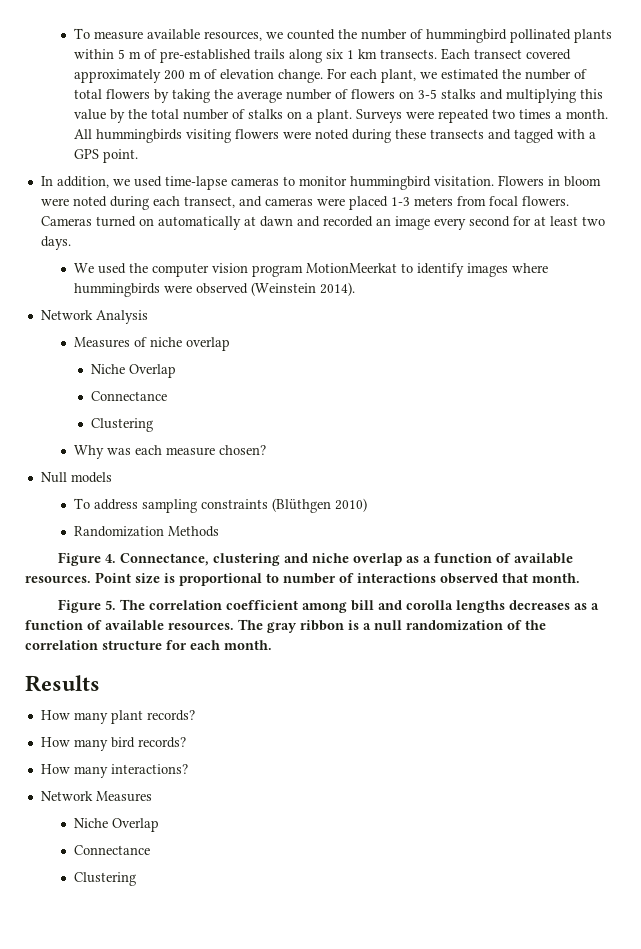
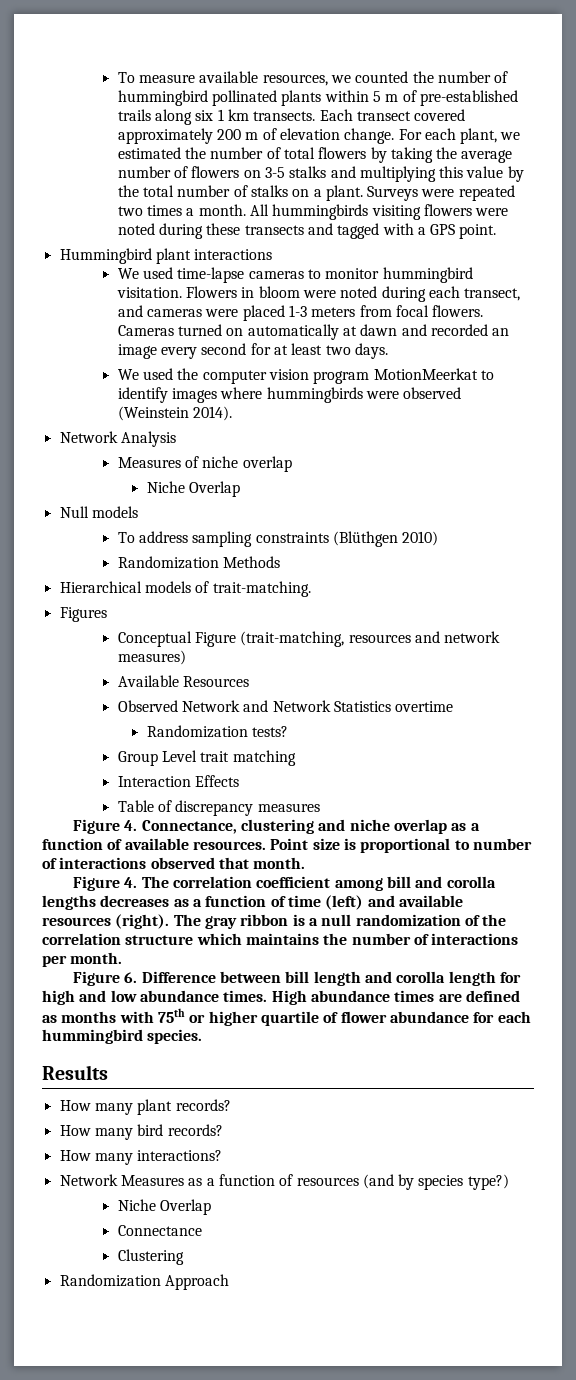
[40,176,130,188] In addition, we -> [59,248,273,264] [117,268,139,279] Hummingbird plant interactions // We
[90,391,167,401] [90,418,153,432] [74,445,267,459] // Connectance // Clustering // Why was each measure chosen? -> (240, 489) none
(220, 531) none -> [59,581,311,597] [59,607,107,622] [117,631,501,647] [117,650,186,665] [117,675,249,687] [117,700,454,712] [146,725,288,738] [117,750,296,766] [117,775,239,787] [117,800,320,816] // Hierarchical models of trait-matching. // Figures // Conceptual Figure (trait-matching, resources and network measures) // Available Resources // Observed Network and Network Statistics overtime // Randomization tests? // Group Level trait matching // Interaction Effects // Table of discrepancy measures
[104,600,116,610] 5. -> [124,877,138,888] 4.
[105,620,234,631] available resources. -> [287,895,463,910] [42,914,170,929] time (left) and available resources (right).
[166,640,272,650] for each month. -> [196,933,519,945] [42,952,123,967] [72,971,521,986] [42,990,520,1005] [42,1008,531,1026] [42,1029,203,1044] which maintains the number of interactions per month. // Figure 6. Difference between bill length and corolla length for high and low abundance times. High abundance times are defined as months with 75th or higher quartile of flower abundance for each hummingbird species.
[74,818,160,832] [74,845,151,855] [74,872,137,886] // Niche Overlap // Connectance // Clustering -> [188,1174,509,1190] [117,1199,211,1215] [117,1225,202,1236] [117,1249,184,1265] [59,1274,229,1290] as a function of resources (and by species type?) // Niche Overlap // Connectance // Clustering // Randomization Approach

